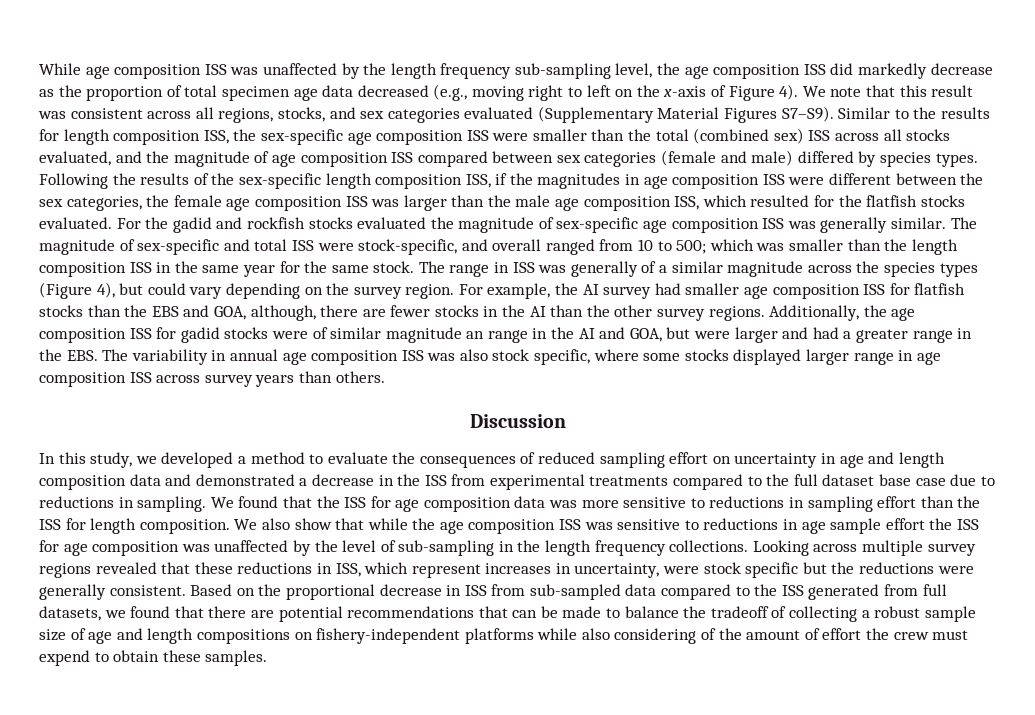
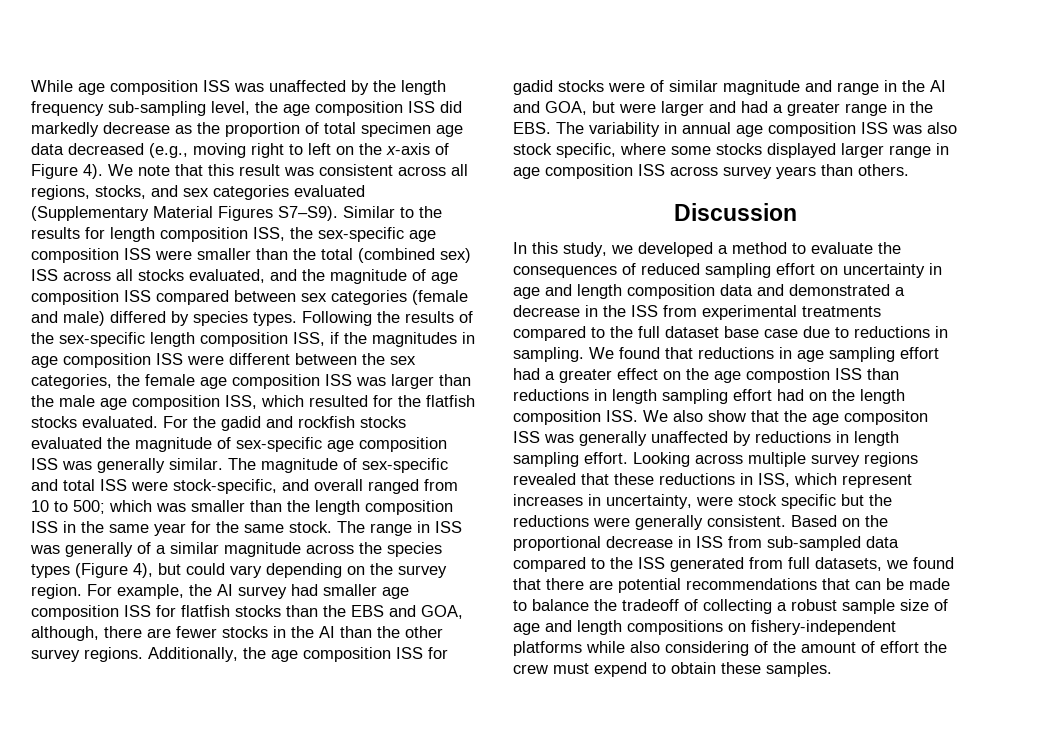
[466,331,485,339] an -> [805,80,832,92] and
[316,496,981,512] [39,518,230,534] the ISS for age composition data was more sensitive to reductions in sampling effort than the ISS for length composition. -> [698,347,939,362] [513,368,899,383] [513,389,905,404] [513,410,638,425] reductions in age sampling effort had a greater effect on the age compostion ISS than reductions in length sampling effort had on the length composition ISS.
[367,518,979,534] [39,540,749,556] while the age composition ISS was sensitive to reductions in age sample effort the ISS for age composition was unaffected by the level of sub-sampling in the length frequency collections. -> [784,410,928,425] [513,431,899,446] [513,452,628,467] the age compositon ISS was generally unaffected by reductions in length sampling effort.

